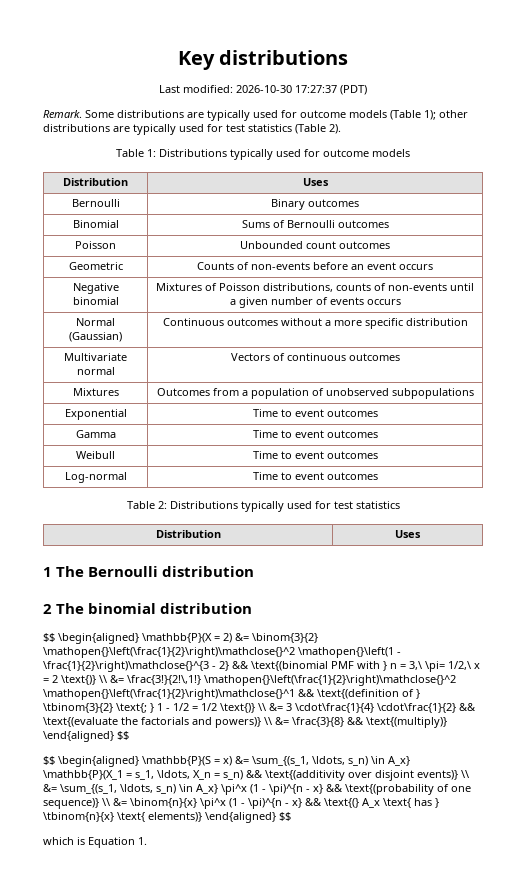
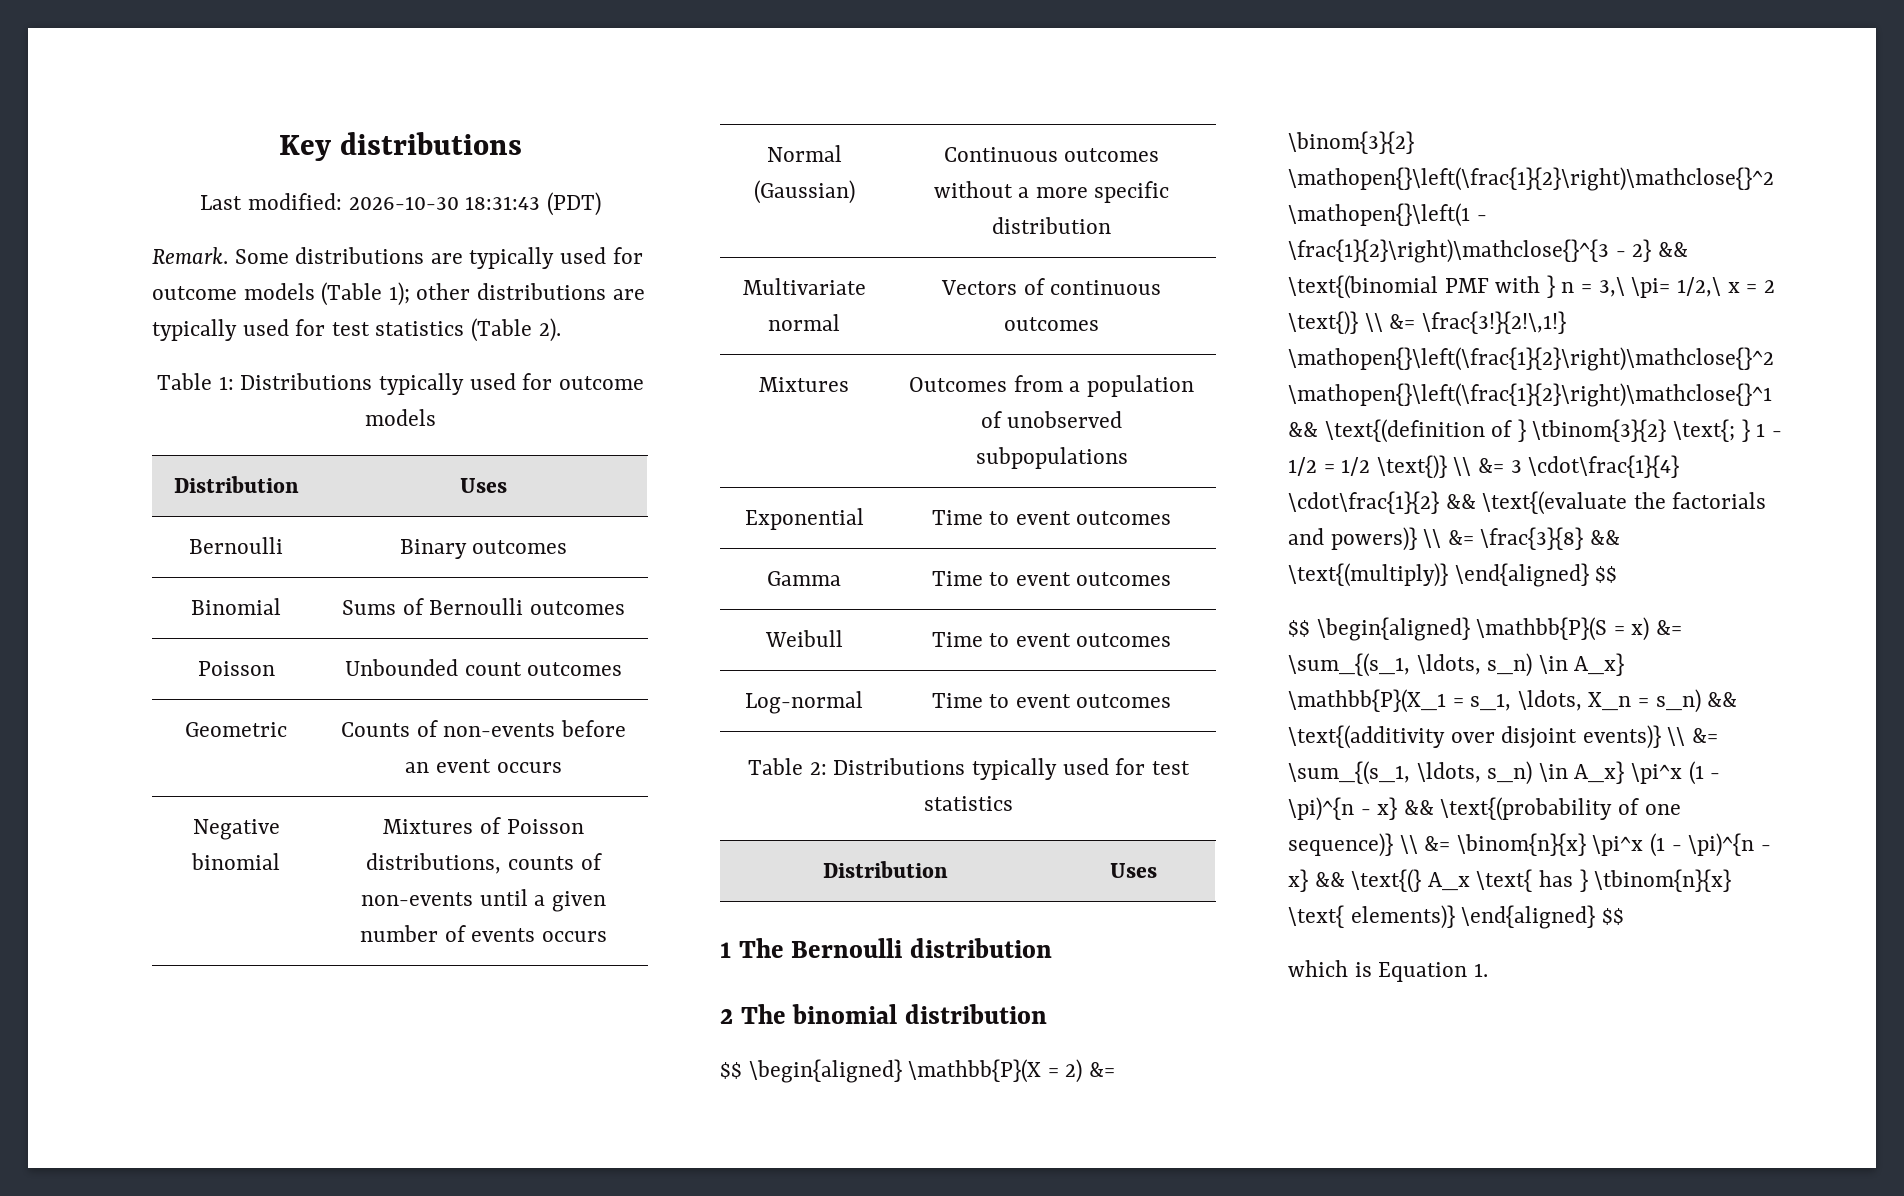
[295,85,337,93] 17:27:37 -> [465,196,541,210] 18:31:43

